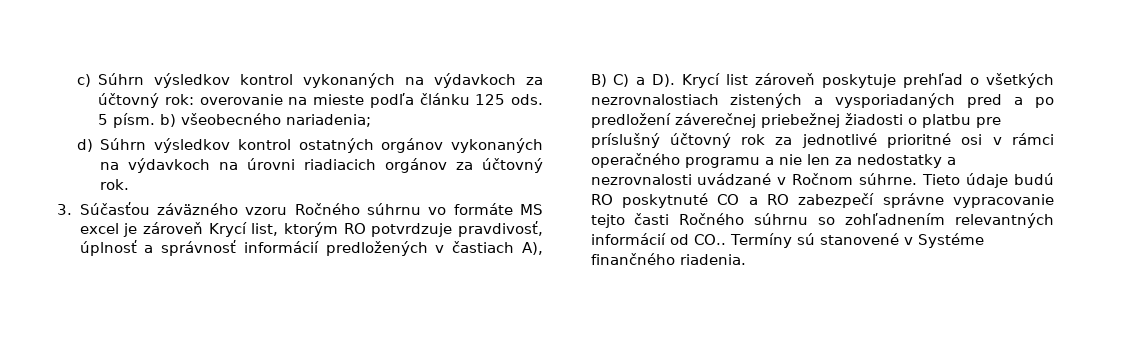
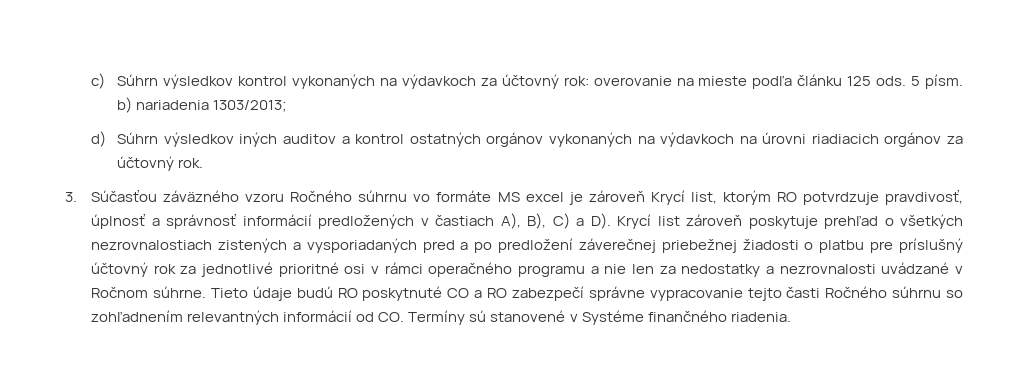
[181,113,372,127] všeobecného nariadenia; -> [136,100,288,112] nariadenia 1303/2013;
(231, 145) none -> [239,132,350,147] iných auditov a
[590,74,607,87] B) -> [527,213,547,229] B),
[693,234,726,245] CO.. -> [378,312,405,322] CO.

